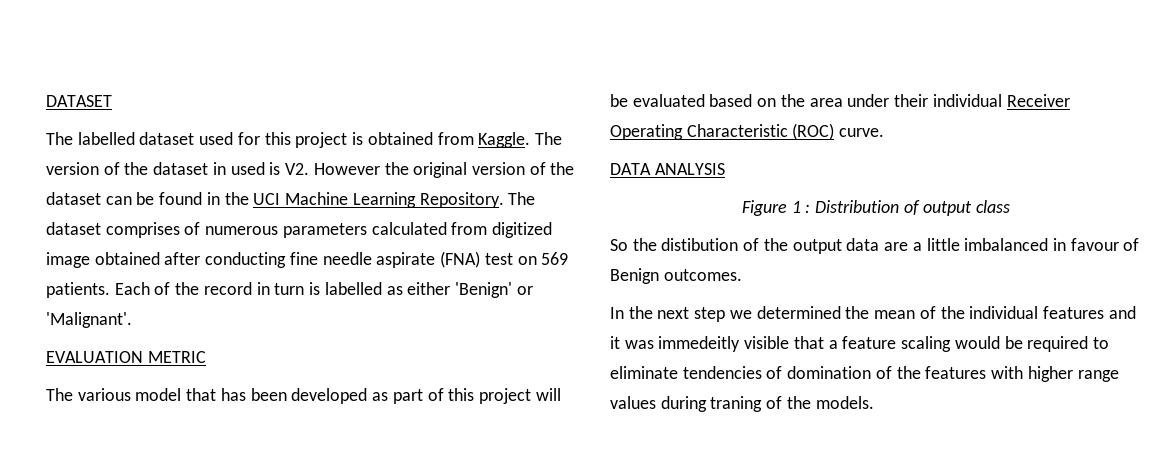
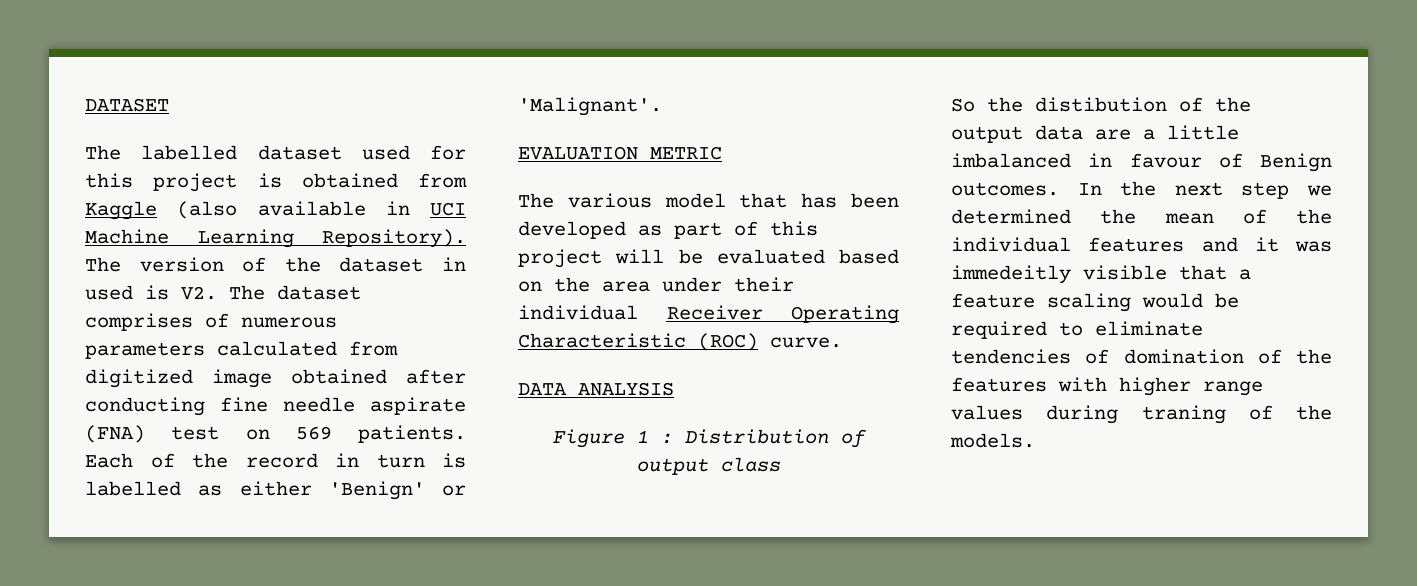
[478,132,531,148] Kaggle. -> [85,201,466,220] [85,229,466,248] Kaggle (also available in UCI Machine Learning Repository).
[313,162,575,178] [46,192,504,208] However the original version of the dataset can be found in the UCI Machine Learning Repository. -> (217, 293) none
(742, 275) // -> (1059, 189) none

